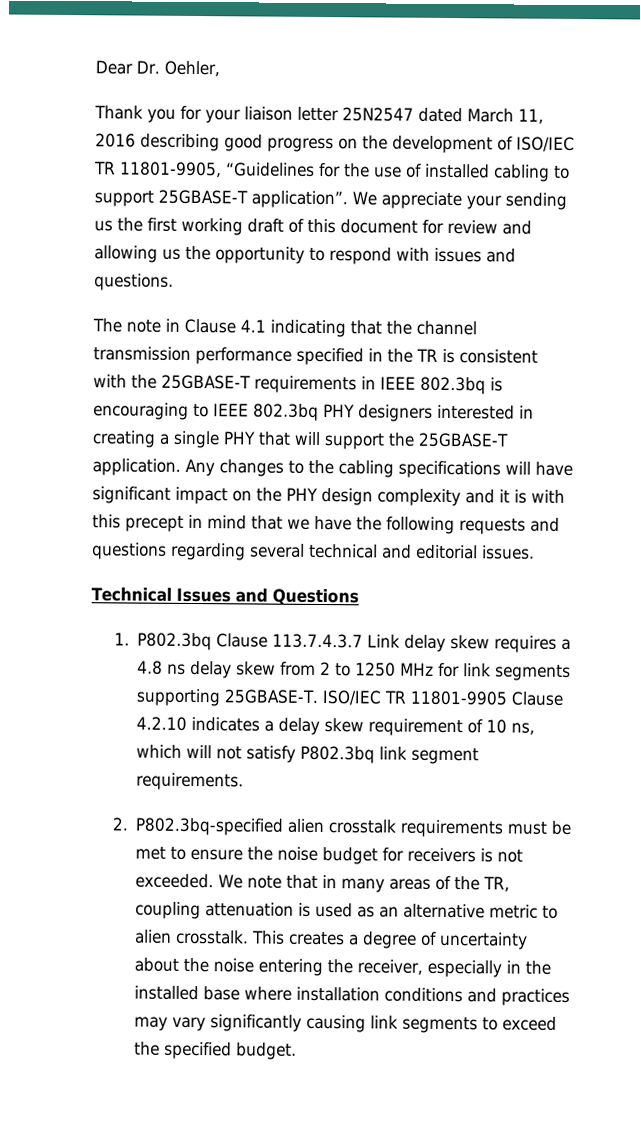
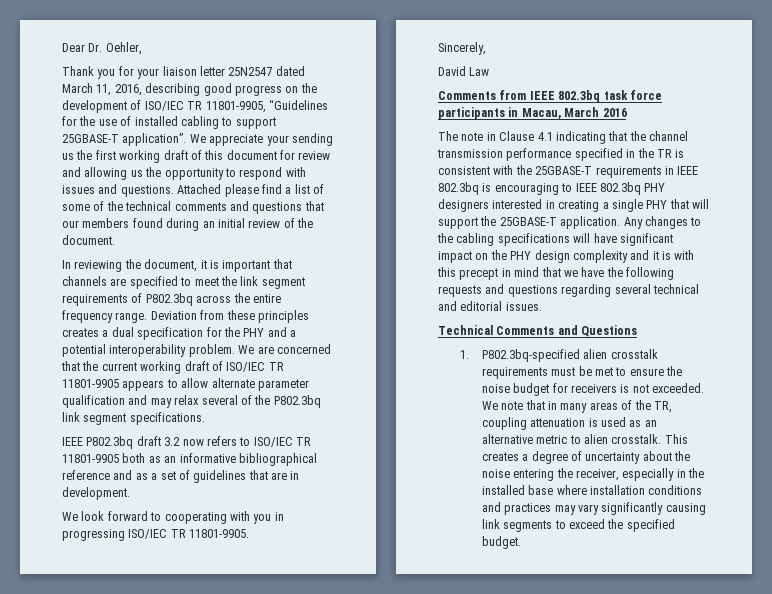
[95,133,136,148] 2016 -> [114,84,142,96] 2016,
(174, 282) none -> [177,184,324,197] [62,201,324,214] [62,218,313,231] [62,235,115,245] [62,259,292,272] [62,276,305,289] [62,293,281,306] [62,310,309,323] [62,327,296,340] [62,344,331,357] [61,361,284,374] [62,378,309,391] [62,395,321,408] [62,412,205,425] [62,436,311,449] [62,453,317,466] [62,470,300,483] [62,487,130,500] [62,511,284,524] [62,529,250,541] [438,42,486,55] [438,66,490,76] [438,90,662,103] [438,107,627,120] Attached please find a list of some of the technical comments and questions that our members found during an initial review of the document. // In reviewing the document, it is important that channels are specified to meet the link segment requirements of P802.3bq across the entire frequency range. Deviation from these principles creates a dual specification for the PHY and a potential interoperability problem. We are concerned that the current working draft of ISO/IEC TR 11801-9905 appears to allow alternate parameter qualification and may relax several of the P802.3bq link segment specifications. // IEEE P802.3bq draft 3.2 now refers to ISO/IEC TR 11801-9905 both as an informative bibliographical reference and as a set of guidelines that are in development. // We look forward to cooperating with you in progressing ISO/IEC TR 11801-9905. // Sincerely, // David Law // Comments from IEEE 802.3bq task force participants in Macau, March 2016
[175,587,231,603] Issues -> [496,326,555,335] Comments
[136,632,571,653] [136,660,571,681] [135,688,563,707] [135,716,535,737] [135,744,479,765] [135,772,244,791] [111,817,128,831] P802.3bq Clause 113.7.4.3.7 Link delay skew requires a 4.8 ns delay skew from 2 to 1250 MHz for link segments supporting 25GBASE-T. ISO/IEC TR 11801-9905 Clause 4.2.10 indicates a delay skew requirement of 10 ns, which will not satisfy P802.3bq link segment requirements. // 2. -> (469, 354) none

